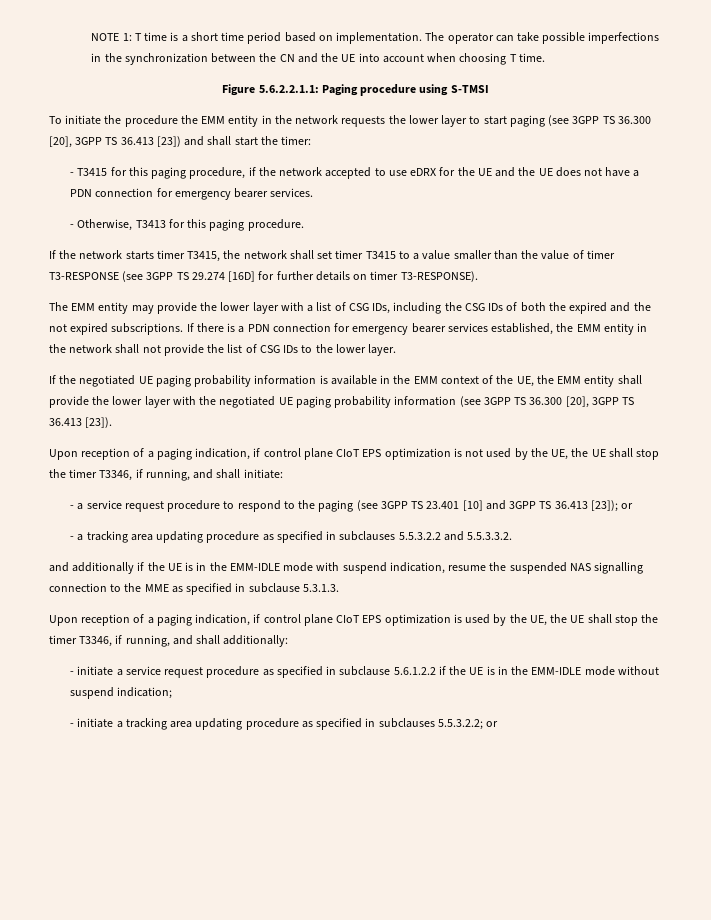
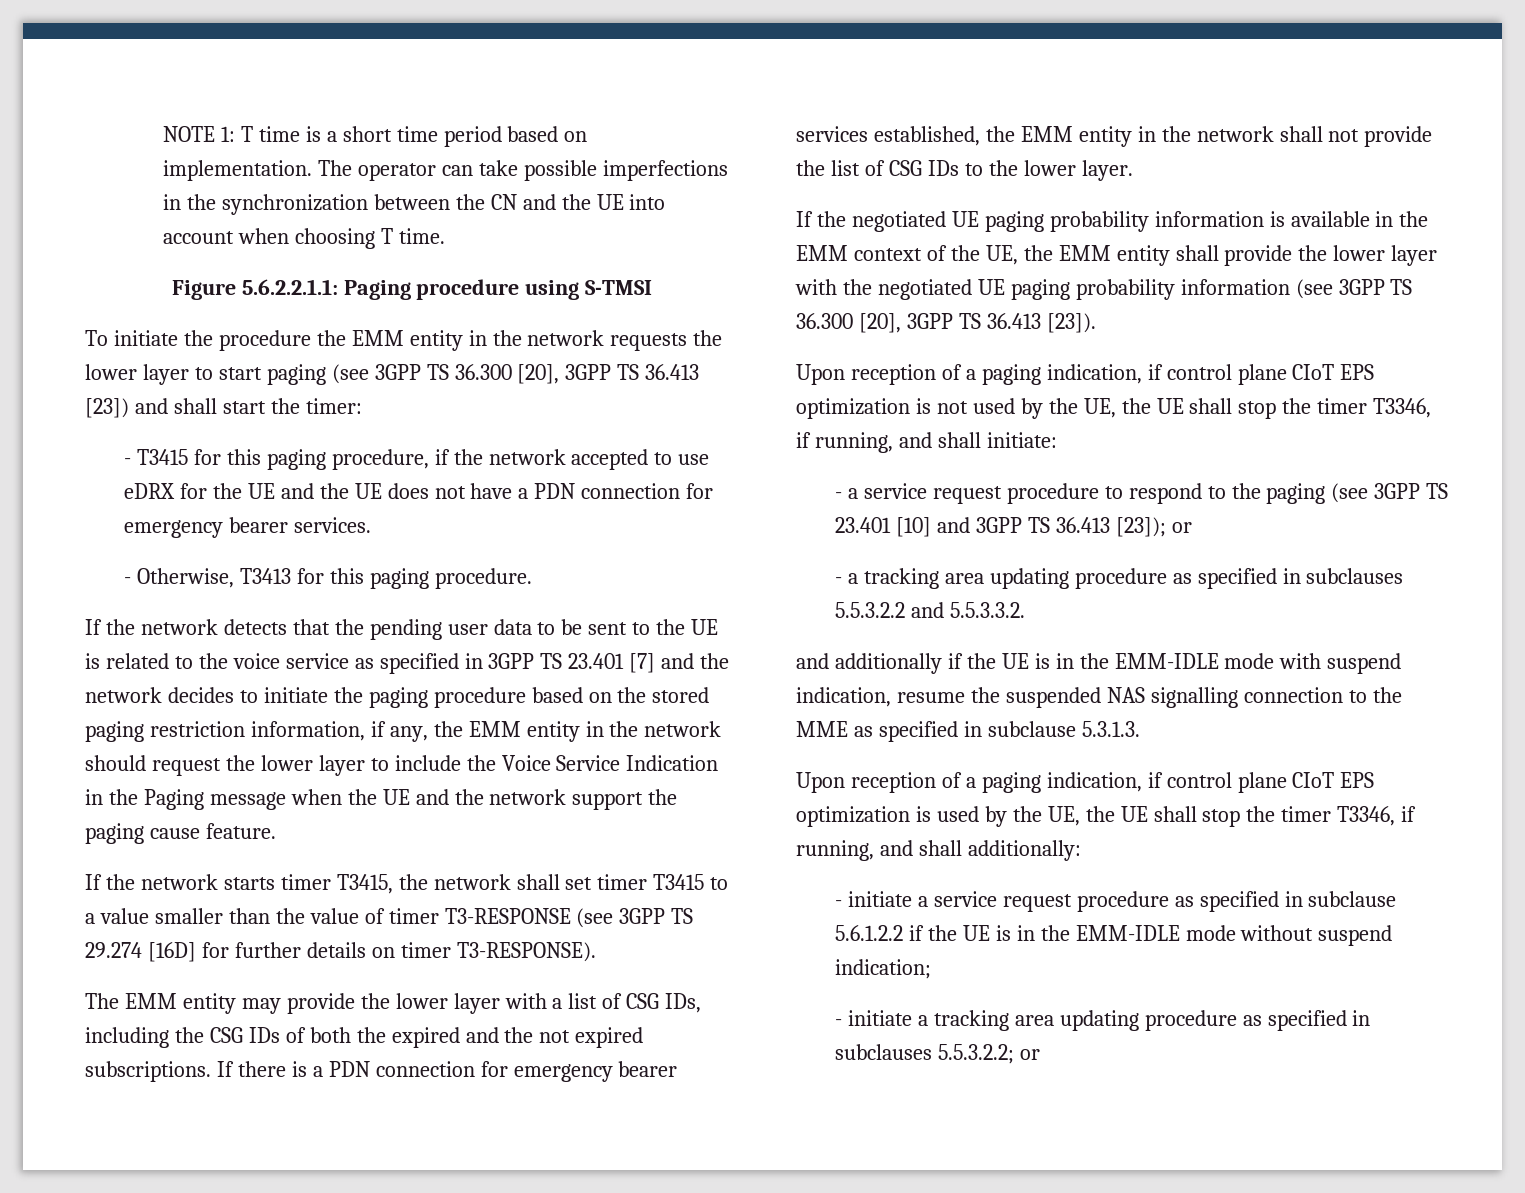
(304, 225) none -> [85,619,719,640] [85,653,730,674] [85,687,710,708] [85,721,722,742] [85,755,719,776] [85,789,678,810] [85,823,276,844] // If the network detects that the pending user data to be sent to the UE is related to the voice service as specified in 3GPP TS 23.401 [7] and the network decides to initiate the paging procedure based on the stored paging restriction information, if any, the EMM entity in the network should request the lower layer to include the Voice Service Indication in the Paging message when the UE and the network support the paging cause feature.

